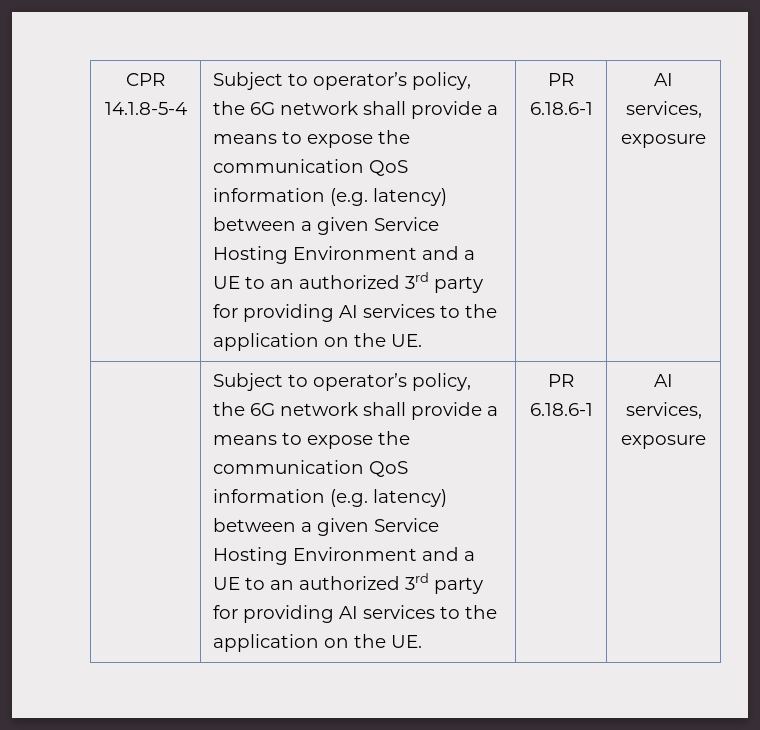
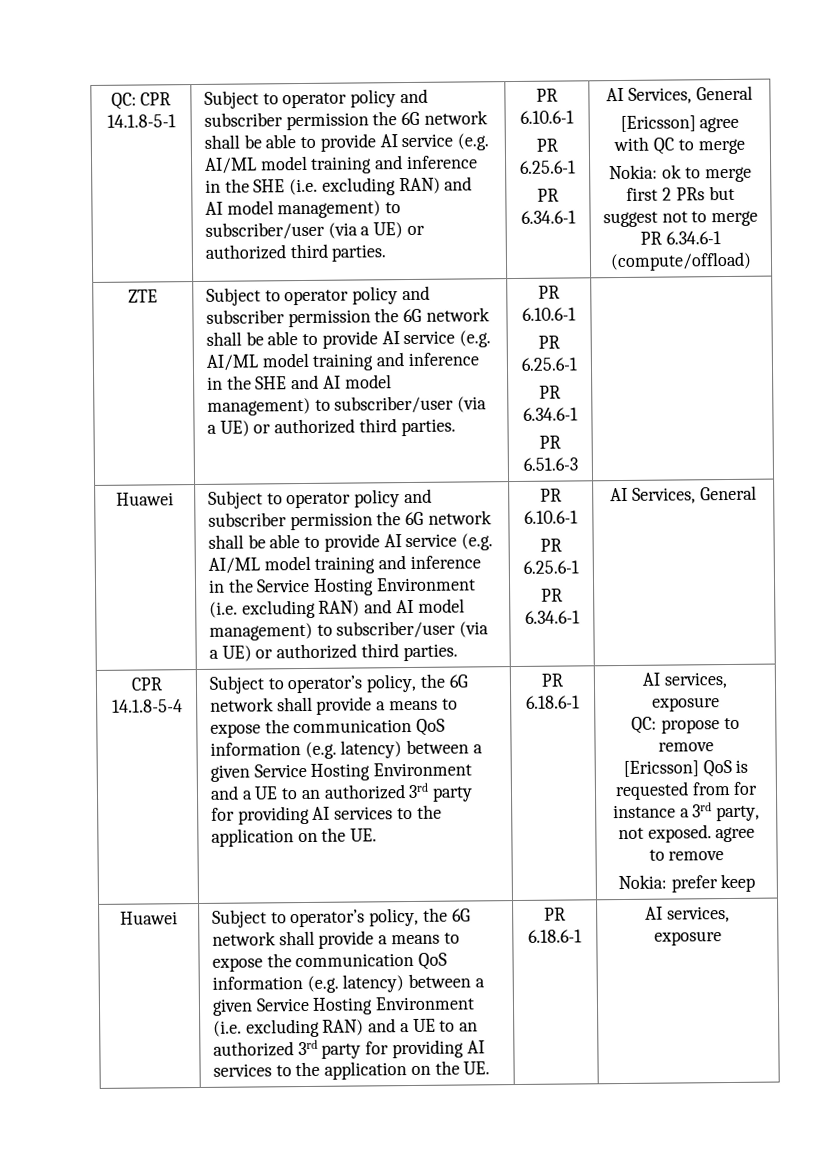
(126, 79) none -> [110,92,172,110] [106,114,176,128] [203,88,428,109] [203,110,488,131] [203,133,489,152] [203,155,478,174] [204,176,473,196] [204,200,402,219] [204,221,425,240] [204,243,387,262] [536,88,558,102] [520,110,574,124] [536,138,558,152] [520,160,576,174] [537,188,559,202] [520,210,576,224] [606,85,753,104] [619,115,740,133] [613,136,745,155] [609,164,752,183] [626,185,735,201] [602,210,759,228] [640,231,721,245] [610,251,752,272] [128,289,158,303] [205,285,430,306] [205,307,490,328] [205,330,491,349] [205,352,479,371] [206,374,392,390] [206,395,488,416] [206,418,456,437] [538,285,560,299] [522,307,576,321] [538,335,560,349] [521,357,578,371] [539,385,561,399] [522,407,578,421] [539,435,561,449] [522,457,578,471] [116,492,174,506] [207,488,432,509] [207,510,492,531] [207,533,493,552] [207,555,481,574] [207,577,476,596] [208,598,465,619] [208,620,490,641] [208,643,458,662] [540,488,562,502] [524,510,578,524] [540,538,562,552] [523,560,579,574] [541,588,563,602] [524,610,580,624] [610,485,757,504] QC: CPR 14.1.8-5-1 | Subject to operator policy and subscriber permission the 6G network shall be able to provide AI service (e.g. AI/ML model training and inference in the SHE (i.e. excluding RAN) and AI model management) to subscriber/user (via a UE) or authorized third parties. | PR 6.10.6-1 // PR 6.25.6-1 // PR 6.34.6-1 | AI Services, General // [Ericsson] agree with QC to merge // Nokia: ok to merge first 2 PRs but suggest not to merge PR 6.34.6-1 (compute/offload) // ZTE | Subject to operator policy and subscriber permission the 6G network shall be able to provide AI service (e.g. AI/ML model training and inference in the SHE and AI model management) to subscriber/user (via a UE) or authorized third parties. | PR 6.10.6-1 // PR 6.25.6-1 // PR 6.34.6-1 // PR 6.51.6-3 | // Huawei | Subject to operator policy and subscriber permission the 6G network shall be able to provide AI service (e.g. AI/ML model training and inference in the Service Hosting Environment (i.e. excluding RAN) and AI model management) to subscriber/user (via a UE) or authorized third parties. | PR 6.10.6-1 // PR 6.25.6-1 // PR 6.34.6-1 | AI Services, General //
(706, 141) // -> [631,716,740,734] [657,742,714,752] [622,759,749,778] [614,781,759,801] [612,802,761,822] [617,824,756,843] [648,849,725,861] [617,873,756,893] [120,911,178,925] // QC: propose to remove // [Ericsson] QoS is requested from for instance a 3rd party, not exposed. agree to remove // Nokia: prefer keep // Huawei
(418, 554) none -> [212,1018,365,1038] (i.e. excluding RAN)

